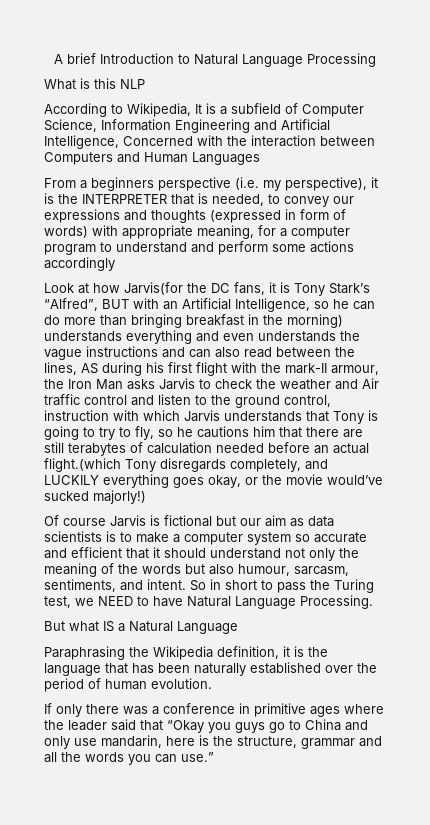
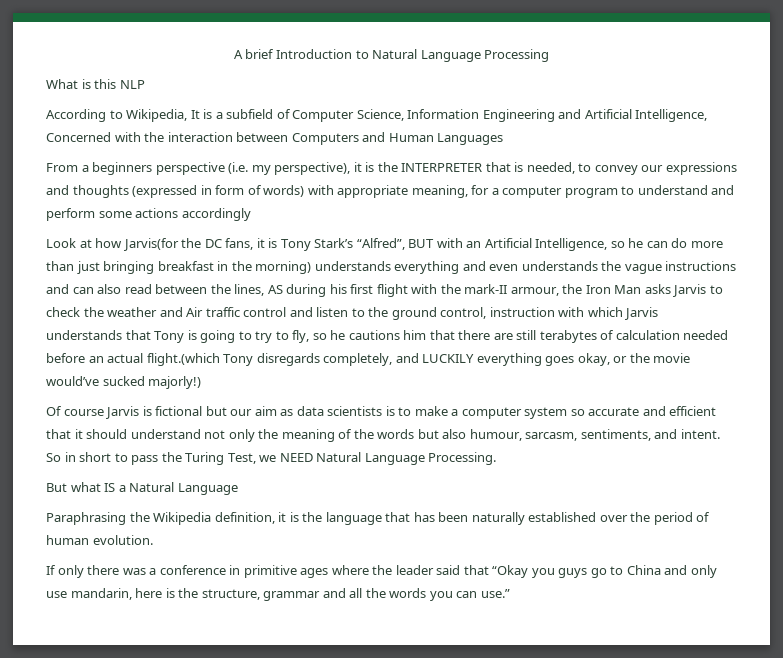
(127, 320) none -> [76,261,100,274] just
[44,596,71,608] test, -> [227,453,256,464] Test,
[137,596,183,607] to have -> (313, 457) none

